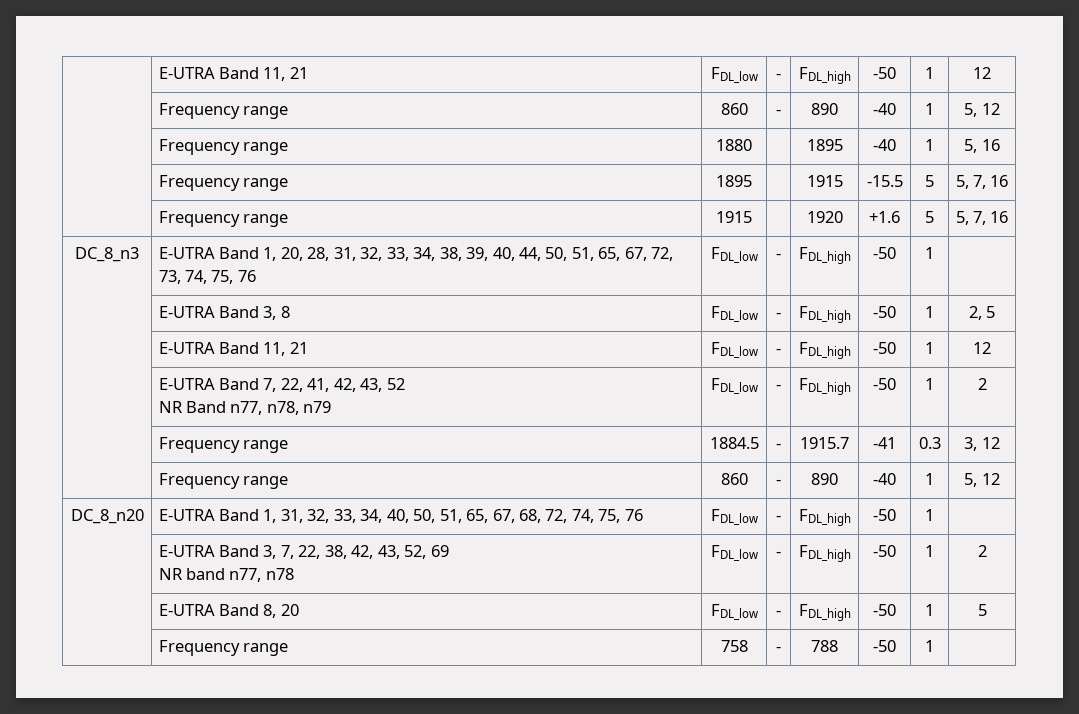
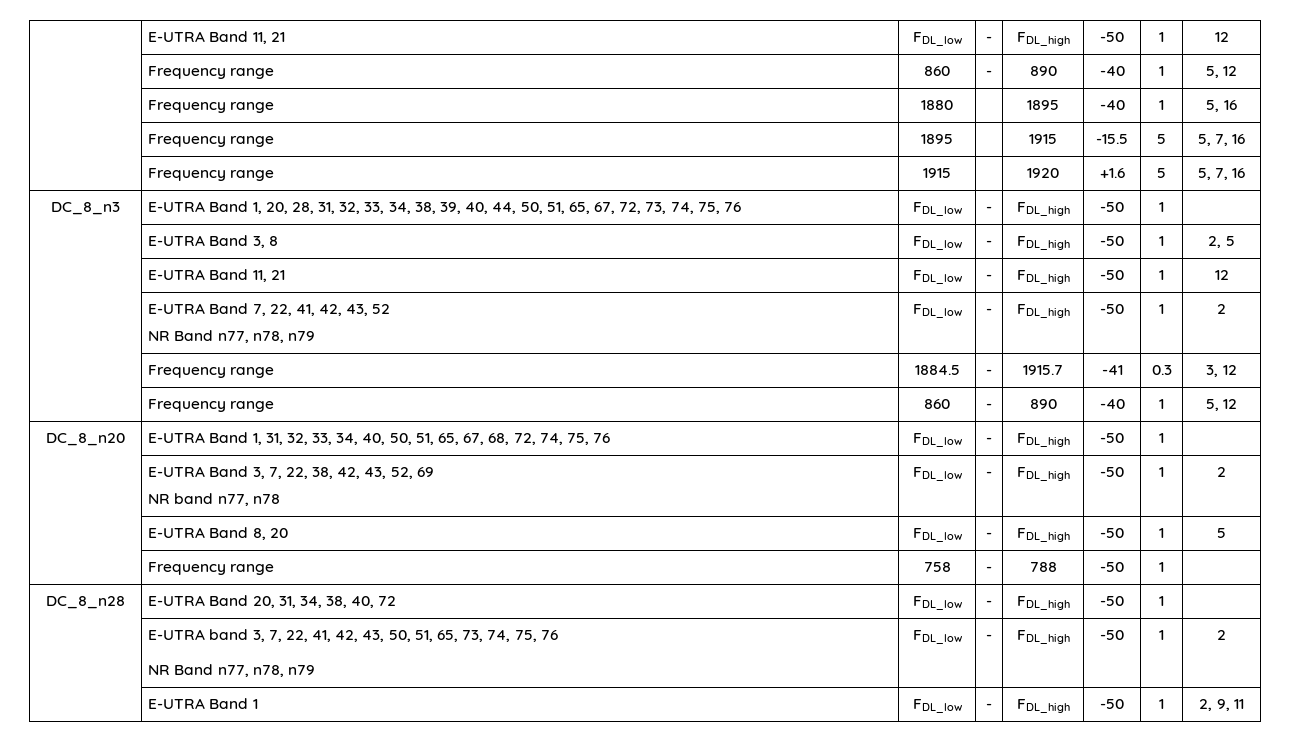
(934, 646) none -> [46,596,125,609] [148,595,397,608] [912,596,963,610] [986,600,992,606] [1016,596,1070,610] [1100,596,1124,606] [1159,596,1164,606] [148,629,558,642] [148,664,315,677] [912,630,963,644] [986,634,992,640] [1016,630,1070,644] [1100,630,1124,640] [1159,630,1164,640] [1217,630,1226,640] [148,698,258,709] [912,699,963,713] [986,703,992,709] [1016,699,1070,713] [1100,699,1124,709] [1159,699,1164,709] [1199,699,1244,711] // DC_8_n28 | E-UTRA Band 20, 31, 34, 38, 40, 72 | FDL_low | - | FDL_high | -50 | 1 | // | E-UTRA band 3, 7, 22, 41, 42, 43, 50, 51, 65, 73, 74, 75, 76 // NR Band n77, n78, n79 | FDL_low | - | FDL_high | -50 | 1 | 2 // | E-UTRA Band 1 | FDL_low | - | FDL_high | -50 | 1 | 2, 9, 11

